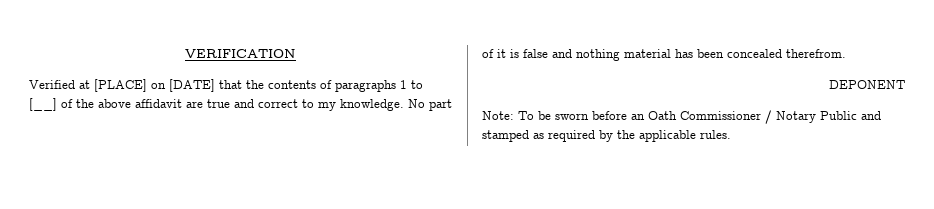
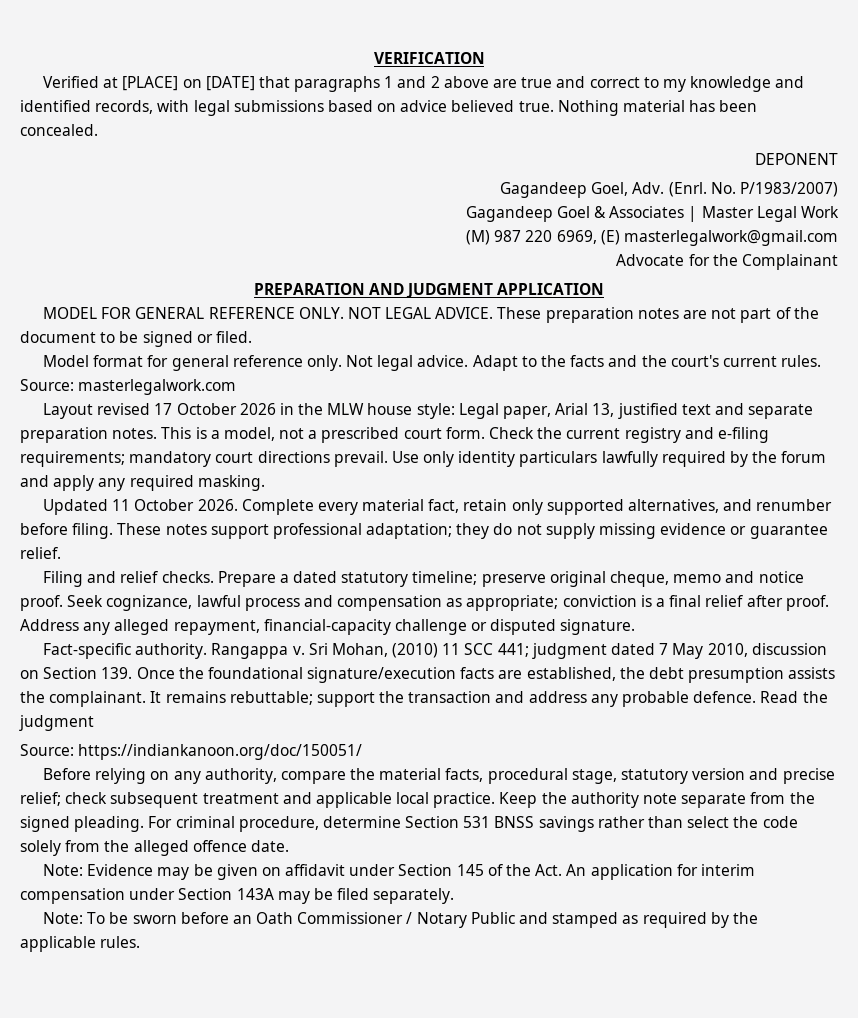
[246,80,423,92] [29,98,182,111] the contents of paragraphs 1 to [__] of the above affidavit -> [294,76,489,92] paragraphs 1 and 2 above
[340,99,452,111] [482,49,620,61] knowledge. No part of it is false and nothing -> [690,76,805,92] [20,100,619,116] knowledge and identified records, with legal submissions based on advice believed true. Nothing
[727,49,846,58] concealed therefrom. -> [20,124,98,136] concealed.
(905, 84) none -> [500,182,838,198] [465,206,839,222] [466,230,838,246] [616,254,838,270] [253,283,605,298] [43,307,819,323] [20,331,252,347] [43,355,822,371] [20,379,237,395] [43,403,814,419] [20,427,769,443] [20,451,827,467] [20,475,265,491] [43,499,833,515] [20,523,828,539] [20,547,61,559] [43,571,804,587] [20,595,829,611] [20,619,636,635] [43,643,827,659] [20,667,836,683] [20,691,828,707] [19,715,94,731] [20,744,363,760] [43,768,835,784] [20,792,815,808] [20,816,798,832] [20,840,289,856] [43,864,755,880] [20,888,455,904] // Gagandeep Goel, Adv. (Enrl. No. P/1983/2007) // Gagandeep Goel & Associates | Master Legal Work // (M) 987 220 6969, (E) masterlegalwork@gmail.com // Advocate for the Complainant // PREPARATION AND JUDGMENT APPLICATION // MODEL FOR GENERAL REFERENCE ONLY. NOT LEGAL ADVICE. These preparation notes are not part of the document to be signed or filed. // Model format for general reference only. Not legal advice. Adapt to the facts and the court's current rules. Source: masterlegalwork.com // Layout revised 17 October 2026 in the MLW house style: Legal paper, Arial 13, justified text and separate preparation notes. This is a model, not a prescribed court form. Check the current registry and e-filing requirements; mandatory court directions prevail. Use only identity particulars lawfully required by the forum and apply any required masking. // Updated 11 October 2026. Complete every material fact, retain only supported alternatives, and renumber before filing. These notes support professional adaptation; they do not supply missing evidence or guarantee relief. // Filing and relief checks. Prepare a dated statutory timeline; preserve original cheque, memo and notice proof. Seek cognizance, lawful process and compensation as appropriate; conviction is a final relief after proof. Address any alleged repayment, financial-capacity challenge or disputed signature. // Fact-specific authority. Rangappa v. Sri Mohan, (2010) 11 SCC 441; judgment dated 7 May 2010, discussion on Section 139. Once the foundational signature/execution facts are established, the debt presumption assists the complainant. It remains rebuttable; support the transaction and address any probable defence. Read the judgment // Source: https://indiankanoon.org/doc/150051/ // Before relying on any authority, compare the material facts, procedural stage, statutory version and precise relief; check subsequent treatment and applicable local practice. Keep the authority note separate from the signed pleading. For criminal procedure, determine Section 531 BNSS savings rather than select the code solely from the alleged offence date. // Note: Evidence may be given on affidavit under Section 145 of the Act. An application for interim compensation under Section 143A may be filed separately.

